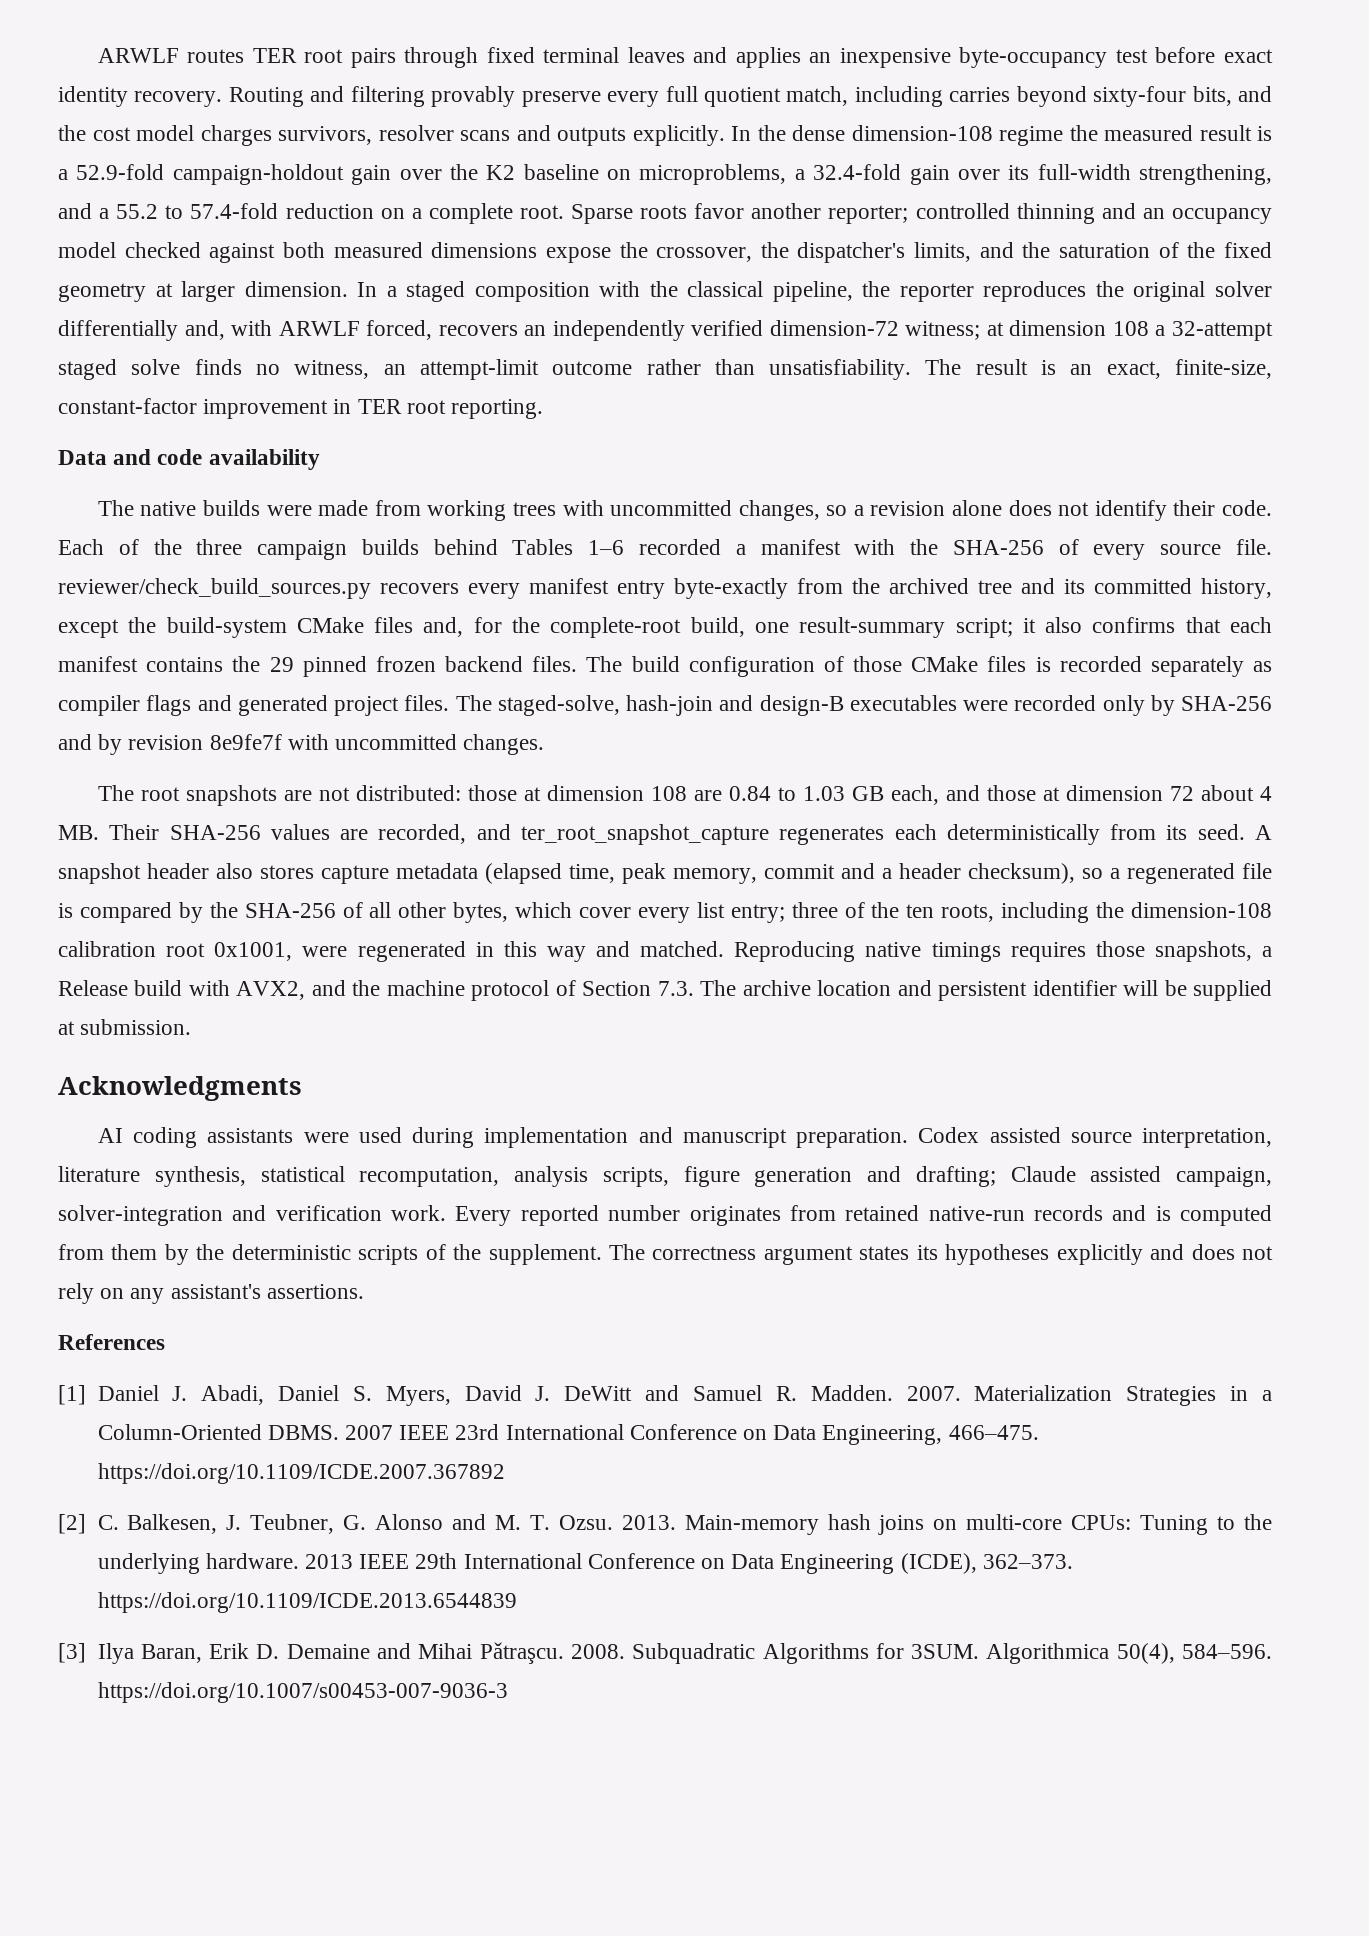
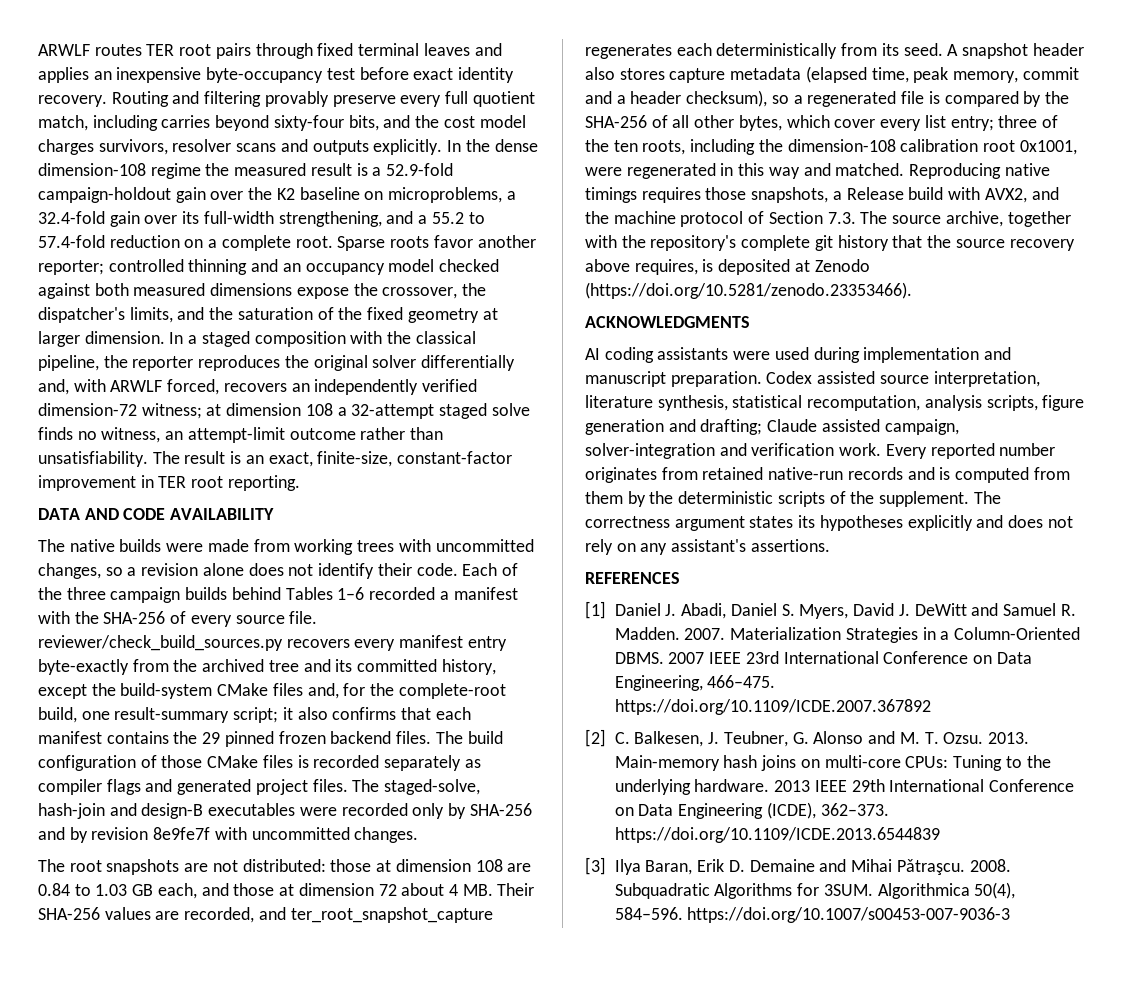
[58,449,320,470] Data and code availability -> [38,508,275,520] DATA AND CODE AVAILABILITY
[742,980,1272,1001] [58,1019,192,1035] [58,1076,302,1101] archive location and persistent identifier will be supplied at submission. // Acknowledgments -> [892,211,1071,227] [585,235,1075,251] [585,259,870,275] [585,282,912,299] [585,316,750,328] source archive, together with the repository's complete git history that the source recovery above requires, is deposited at Zenodo (https://doi.org/10.5281/zenodo.23353466). // ACKNOWLEDGMENTS
[58,1334,165,1350] References -> [585,572,680,584] REFERENCES

